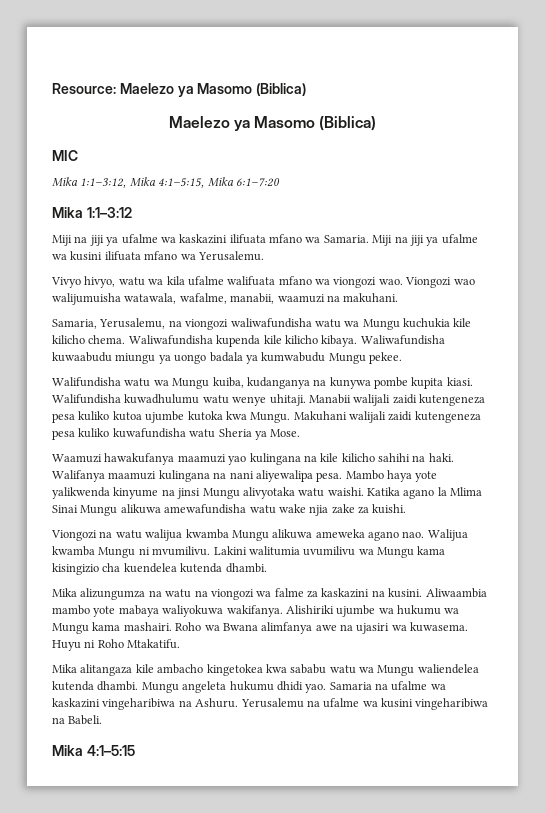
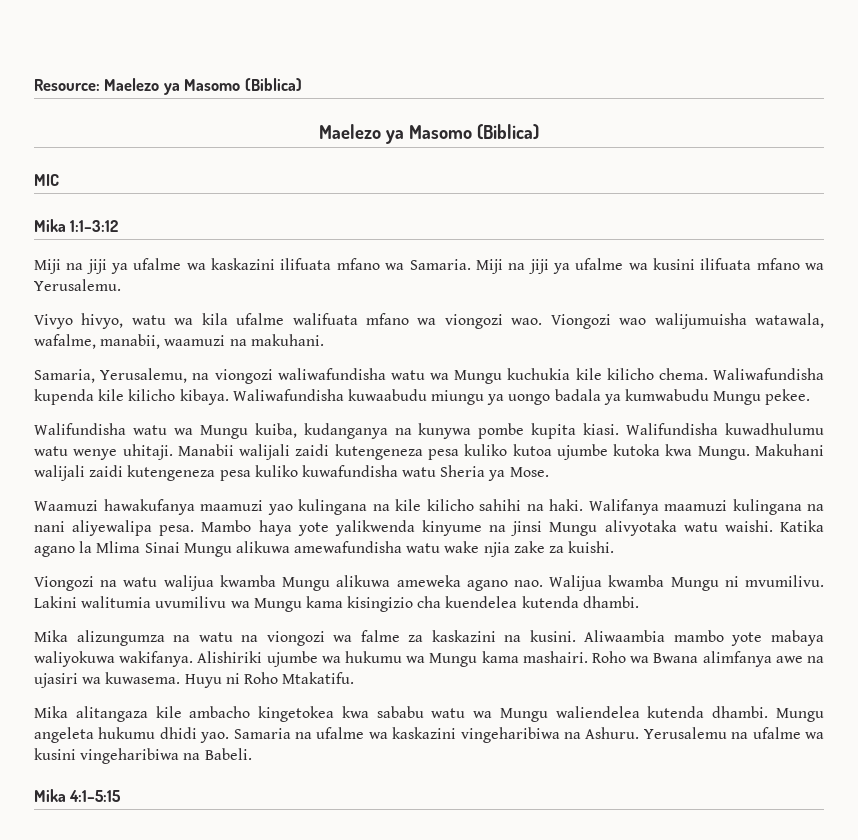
[52,177,280,188] // Mika 1:1–3:12, Mika 4:1–5:15, Mika 6:1–7:20 -> (59, 180) none

